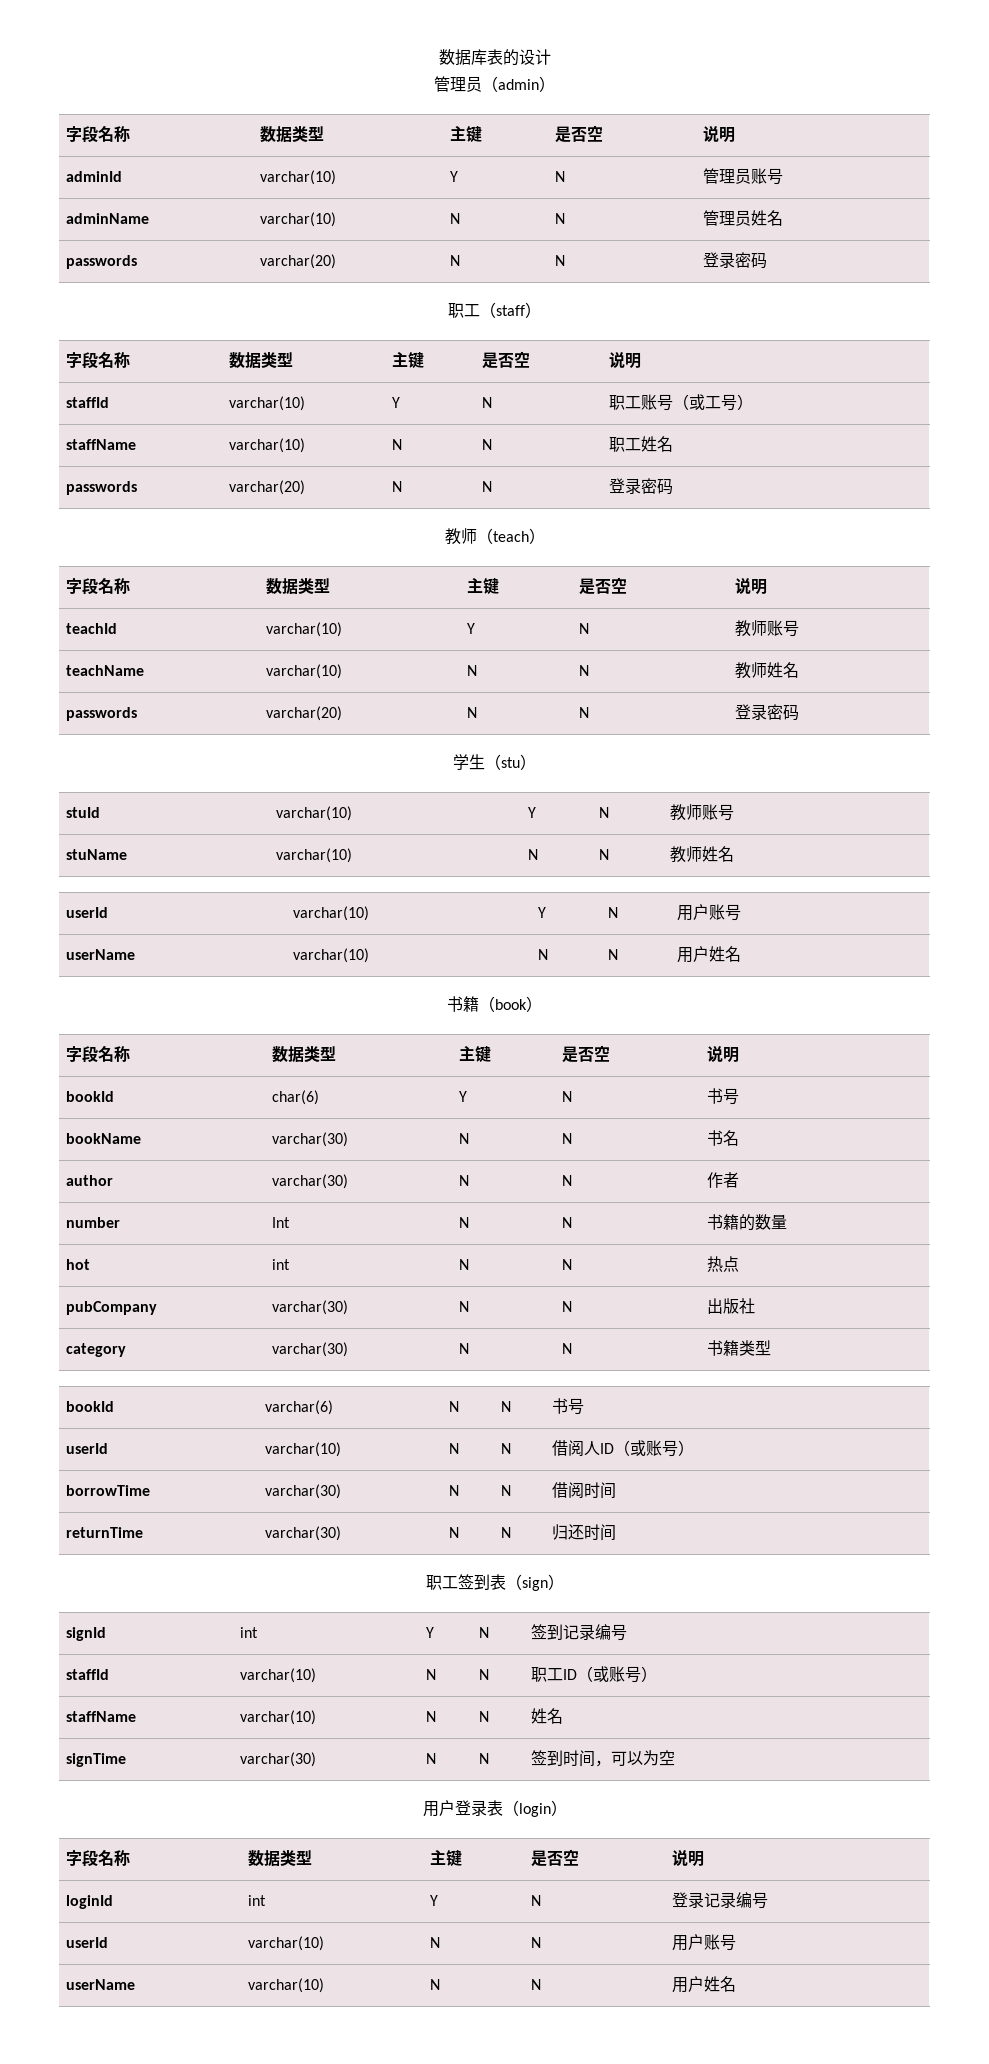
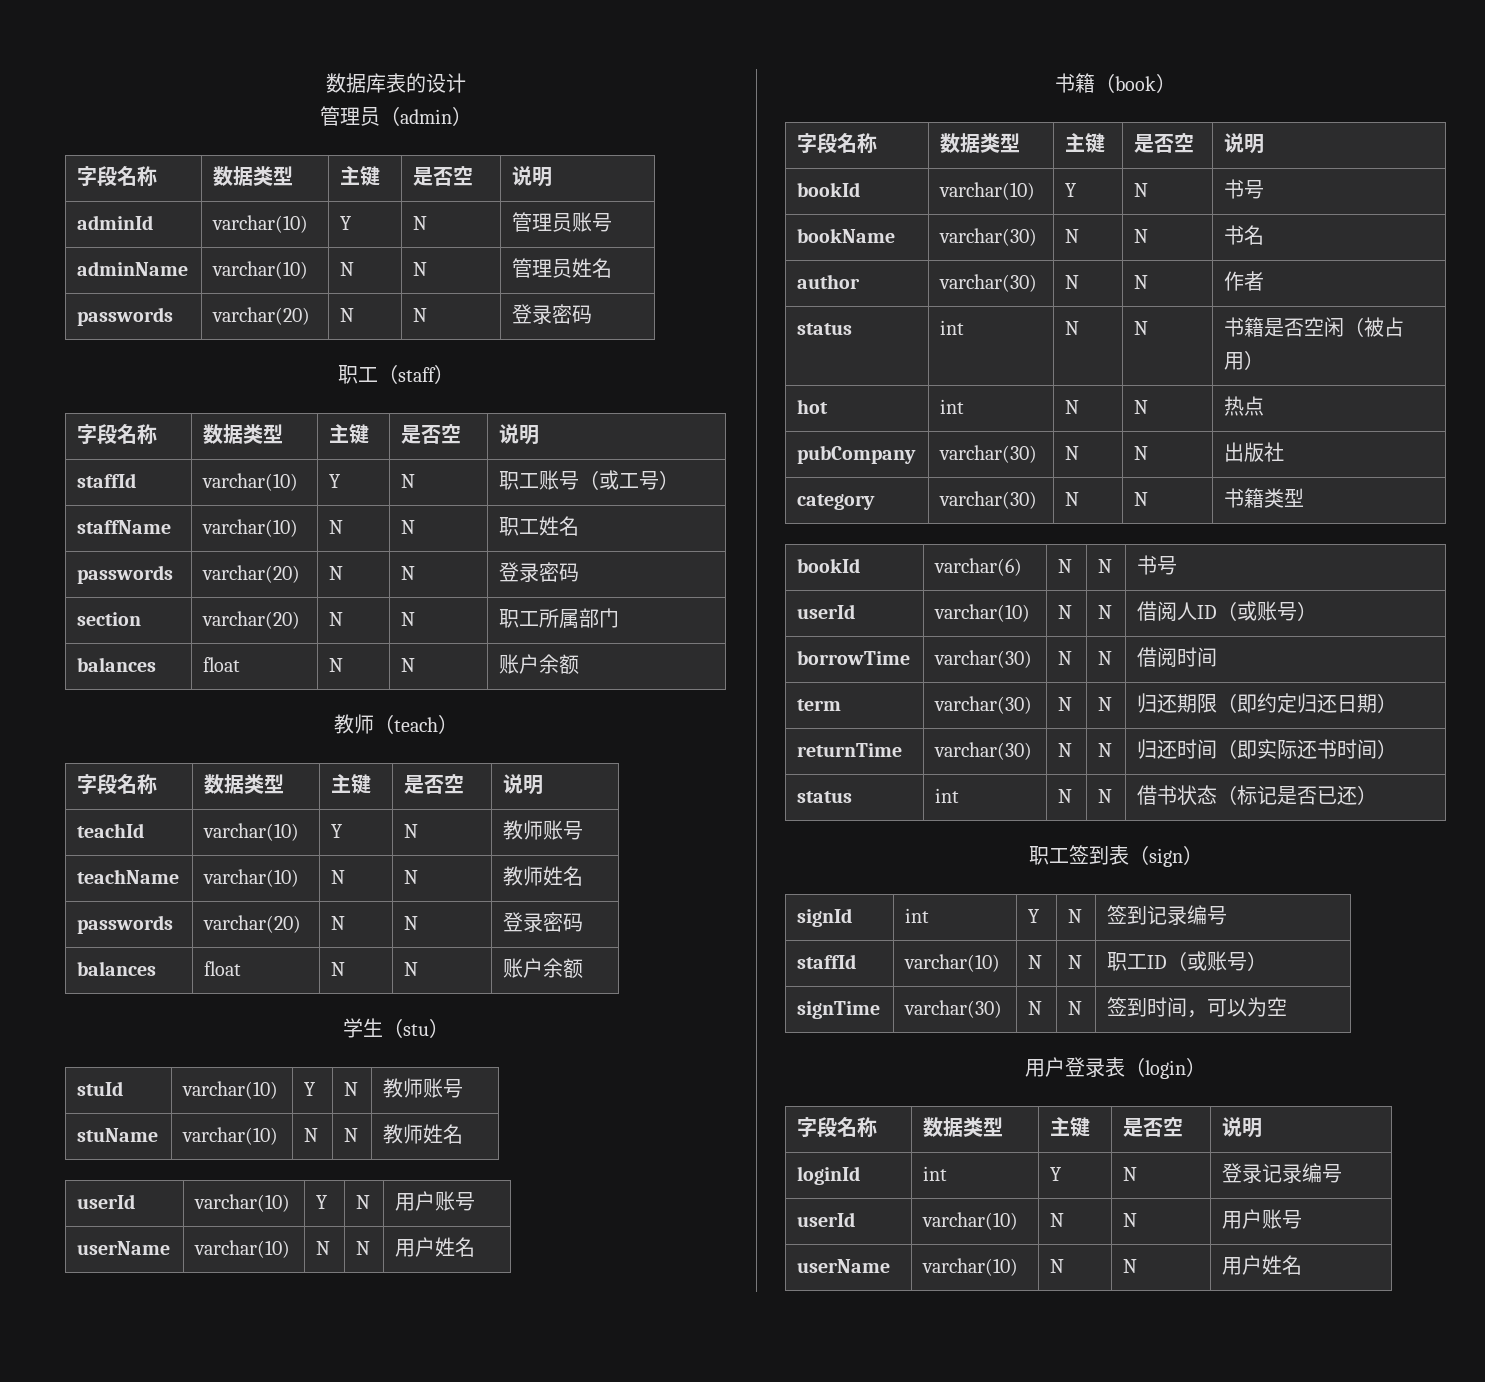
(674, 486) none -> [77,612,142,626] [202,611,301,629] [329,612,344,626] [401,612,416,626] [499,608,620,629] [77,657,157,672] [203,657,241,672] [329,658,344,672] [401,658,416,672] [499,654,580,674] // section | varchar(20) | N | N | 职工所属部门 // balances | float | N | N | 账户余额
(800, 712) none -> [77,961,157,976] [204,961,242,976] [331,962,346,976] [404,962,419,976] [503,958,584,978] // balances | float | N | N | 账户余额
[272,1090,320,1105] char(6) -> [939,182,1036,200] varchar(10)
[66,1217,121,1228] [272,1217,291,1228] [459,1217,470,1228] [562,1217,573,1228] [707,1214,788,1231] number | Int | N | N | 书籍的数量 -> [797,323,853,335] [940,320,965,335] [1065,321,1080,335] [1134,321,1149,335] [1224,317,1405,337] [1224,350,1265,370] status | int | N | N | 书籍是否空闲（被占用）
(617, 1490) none -> [797,699,842,711] [934,696,1033,714] [1058,697,1073,711] [1098,697,1113,711] [1137,693,1398,713] // term | varchar(30) | N | N | 归还期限（即约定归还日期）
(617, 1532) none -> [1217,739,1398,759] [797,791,853,803] [935,788,960,803] [1058,789,1073,803] [1098,789,1113,803] [1137,785,1378,805] （即实际还书时间） // status | int | N | N | 借书状态（标记是否已还）
[66,1711,137,1722] [240,1710,317,1725] [426,1711,437,1722] [479,1711,490,1722] [531,1708,564,1724] // staffName | varchar(10) | N | N | 姓名 -> (1268, 961) none

